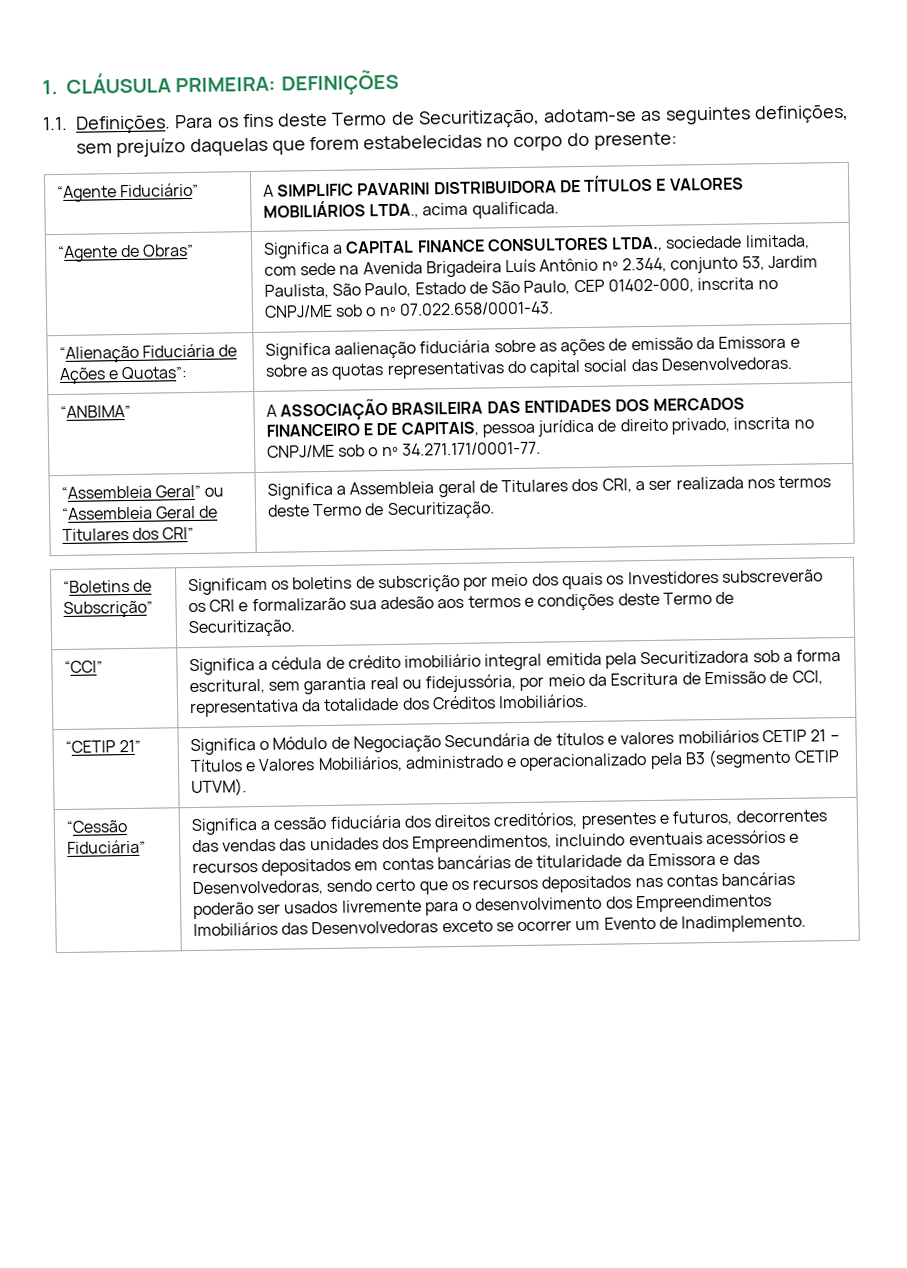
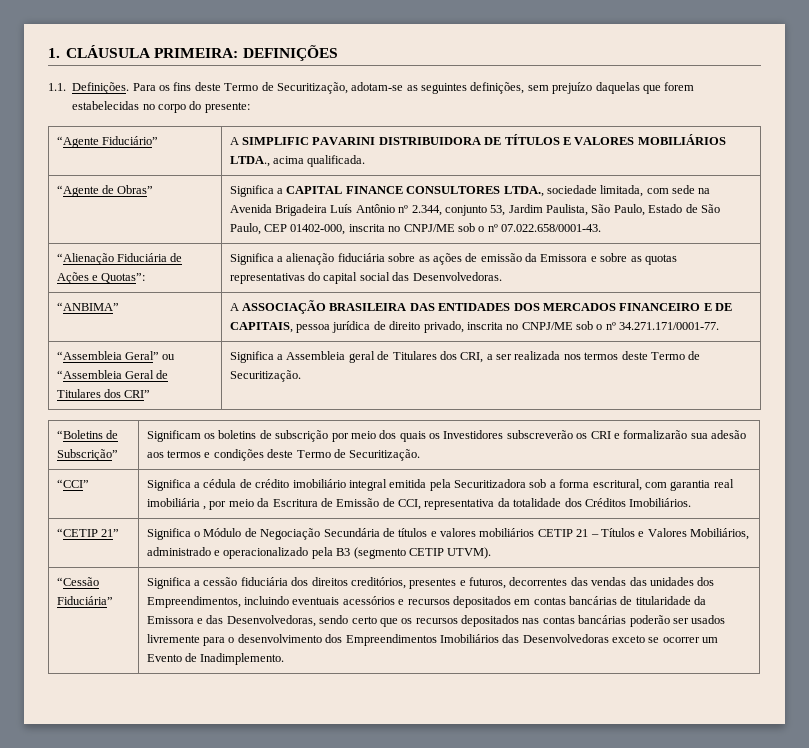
[333,341,416,359] aalienação -> [277,253,335,265] a alienação
[267,681,300,691] sem -> [644,482,667,488] com
[401,674,517,693] ou fidejussória, -> [146,498,207,510] imobiliária ,

